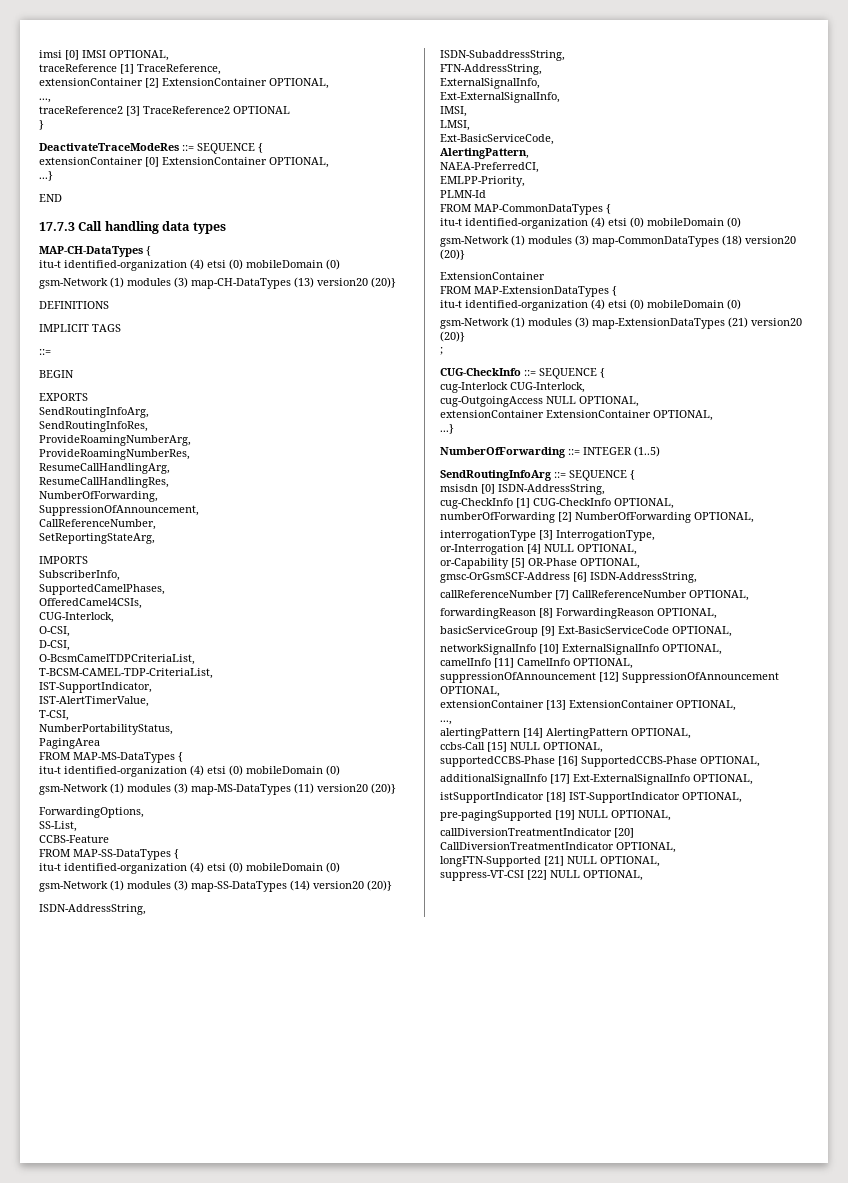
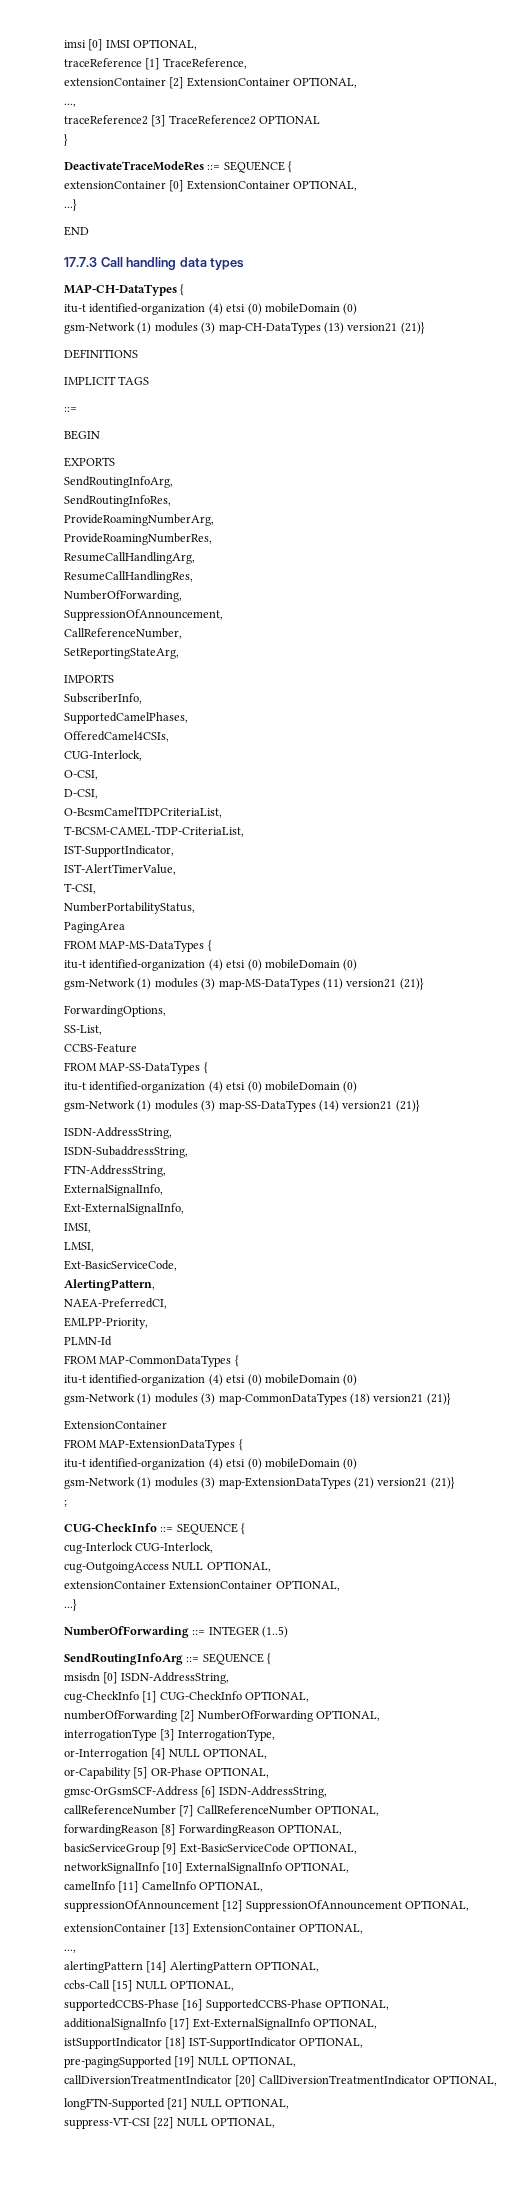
[317,277,396,288] version20 (20)} -> [347,322,425,334] version21 (21)}
[317,783,396,794] version20 (20)} -> [346,978,424,990] version21 (21)}
[313,880,392,891] version20 (20)} -> [342,1100,420,1112] version21 (21)}
[745,236,796,244] [440,249,465,260] version20 (20)} -> [373,1393,451,1405] version21 (21)}
[751,318,802,326] [440,331,465,342] version20 (20)} -> [377,1477,455,1489] version21 (21)}

